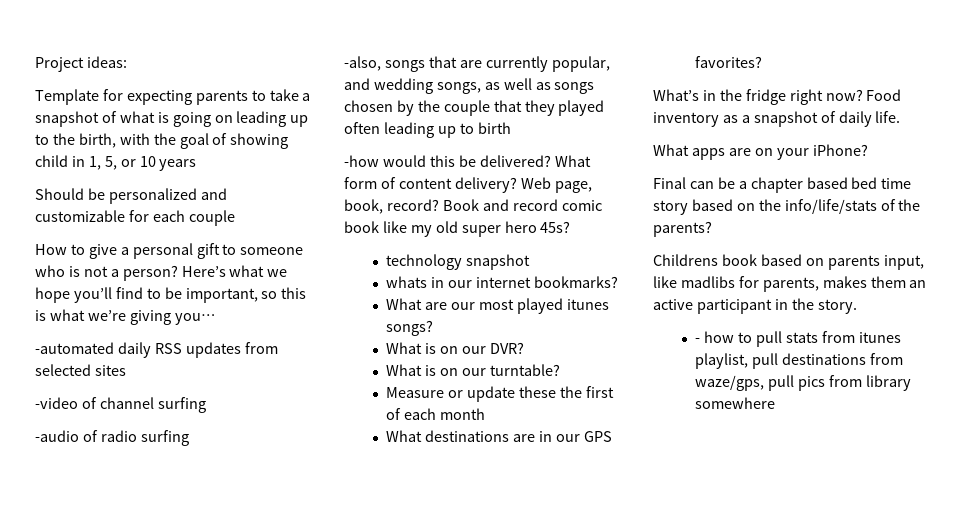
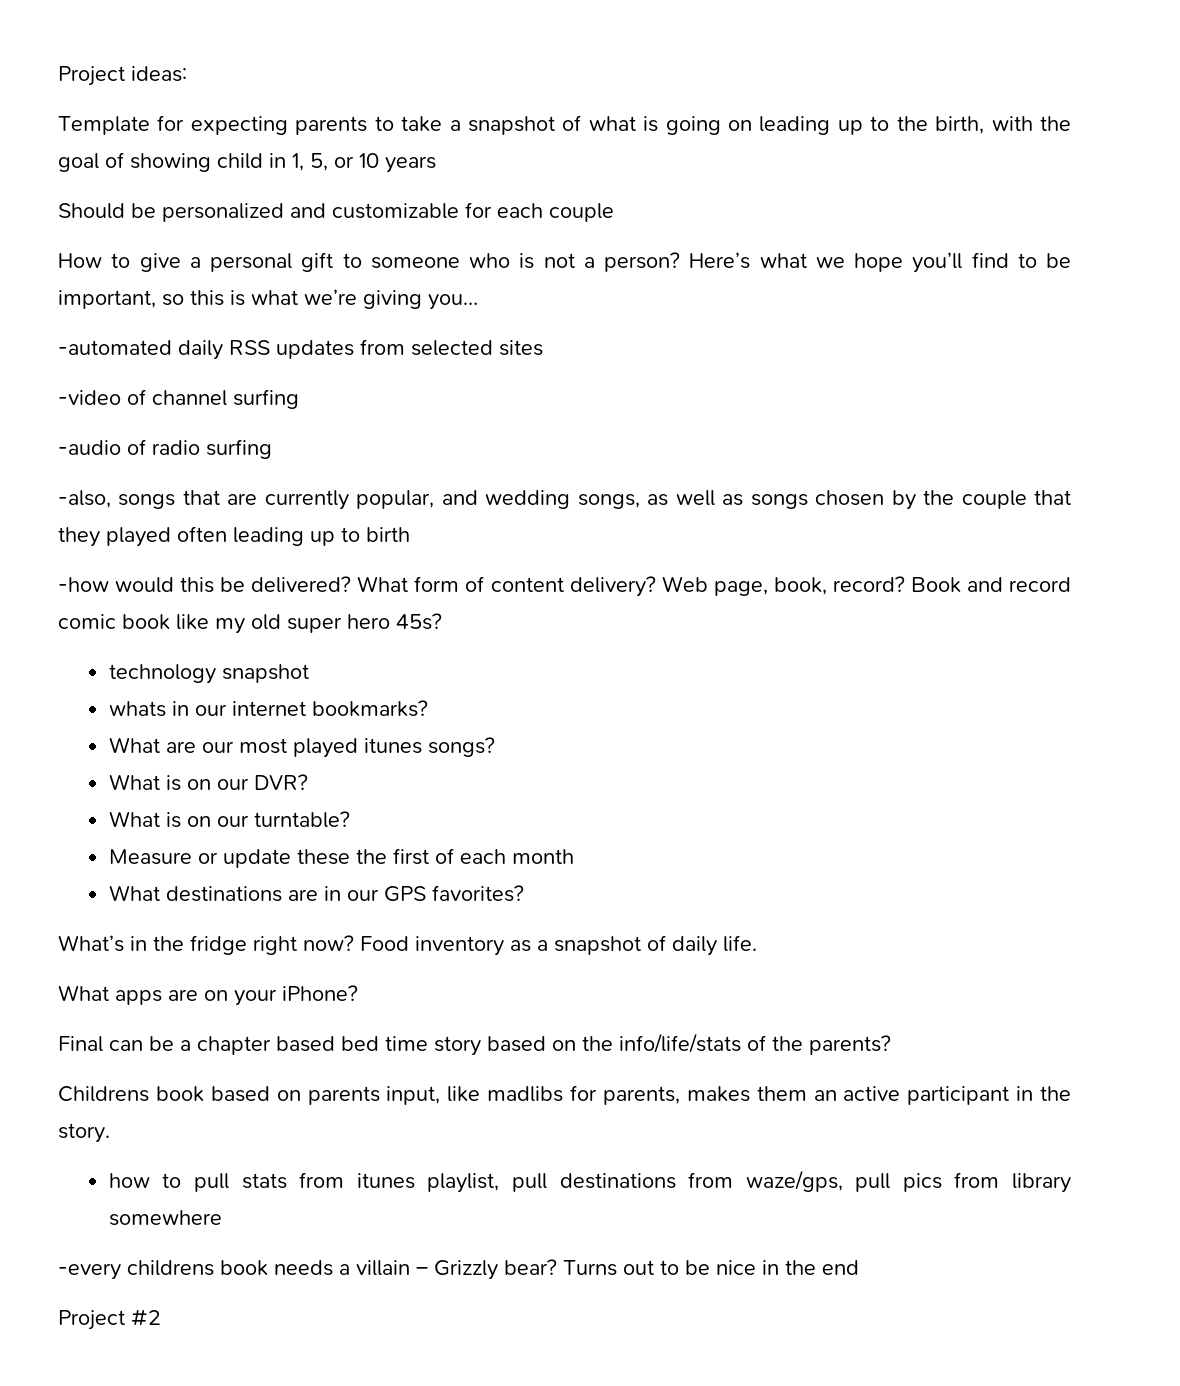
[695,338,701,343] - -> (110, 1133) none
(776, 403) none -> [58,1259,859,1280] [58,1309,161,1330] // -every childrens book needs a villain – Grizzly bear? Turns out to be nice in the end // Project #2

